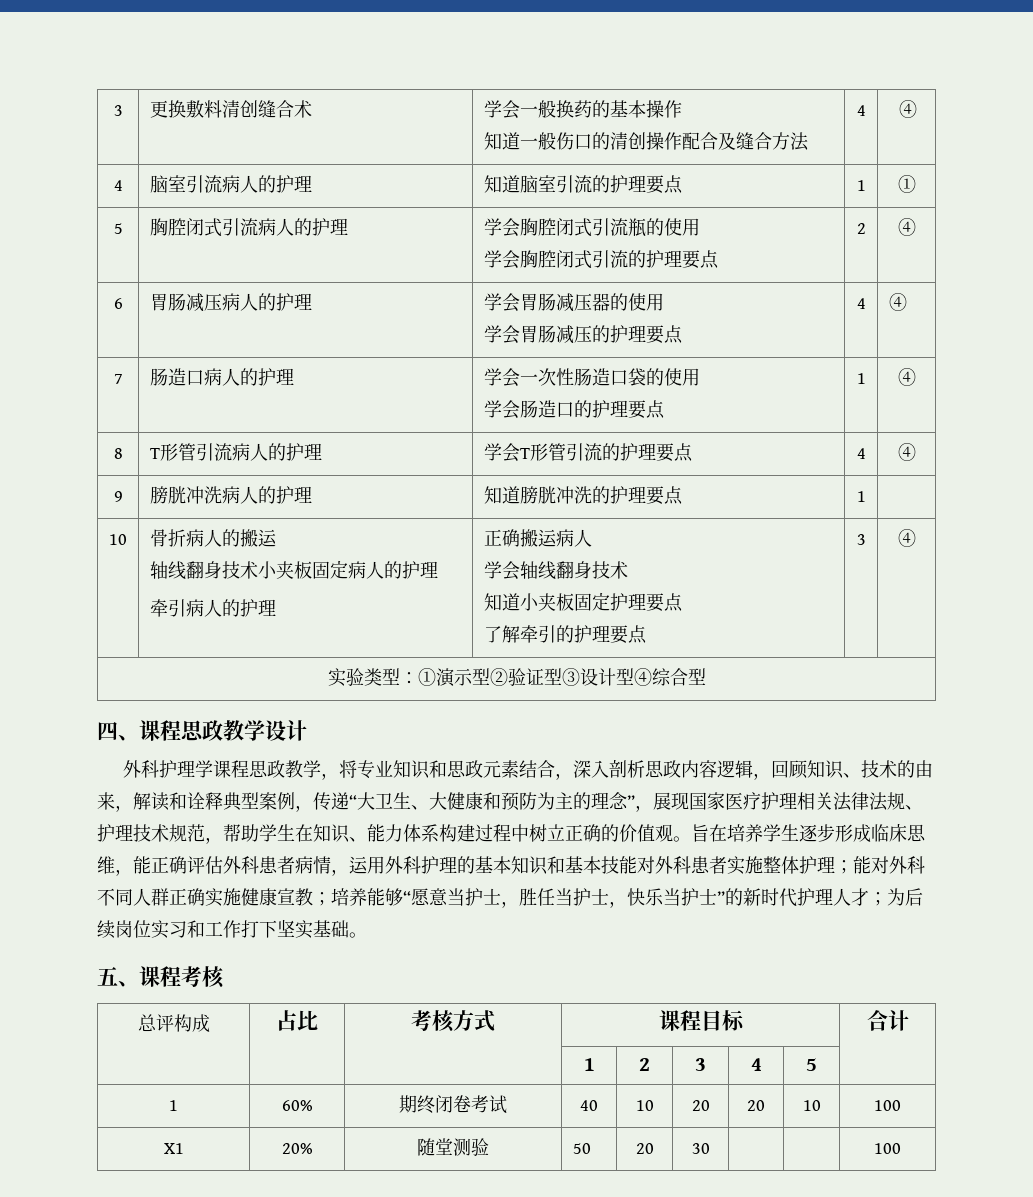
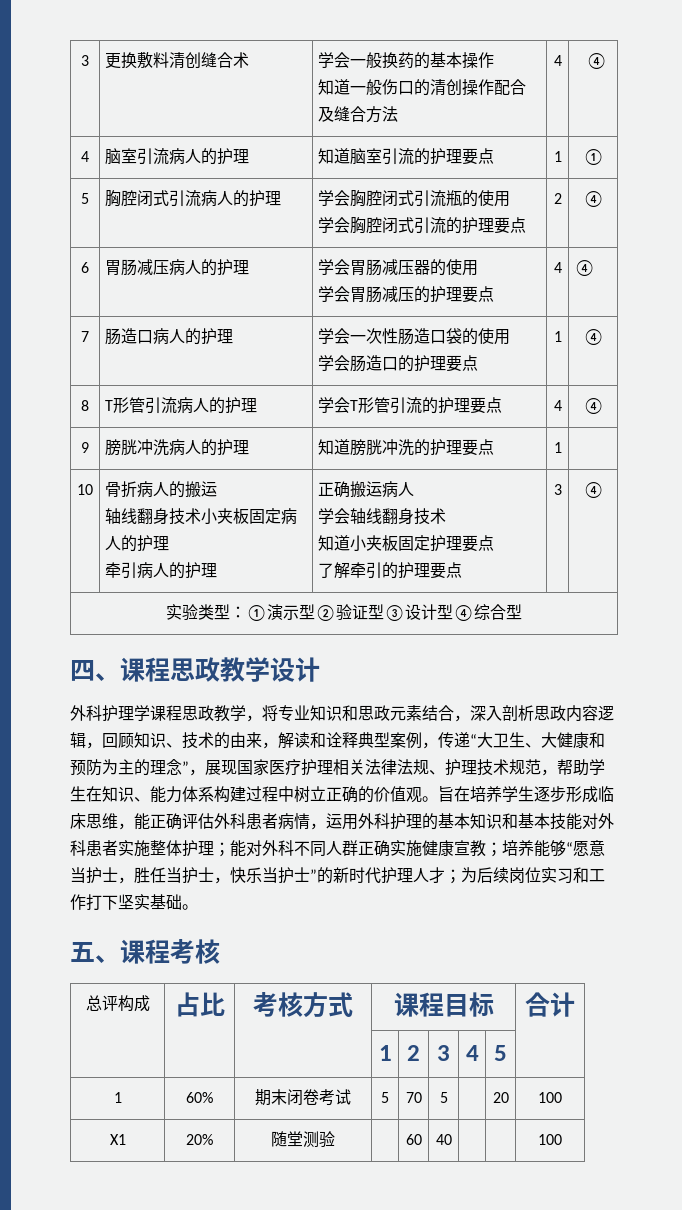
[417,1095,435,1114] 终 -> [271,1089,287,1105] 末
[580,1100,598,1111] [635,1100,654,1111] [691,1100,710,1111] [747,1100,765,1111] [802,1100,821,1111] 40 | 10 | 20 | 20 | 10 -> [381,1092,389,1103] [405,1092,422,1103] [439,1092,448,1103] [492,1092,509,1103] 5 | 70 | 5 | | 20
[572,1143,591,1154] [635,1143,654,1154] [691,1143,710,1154] 50 | 20 | 30 -> [405,1134,422,1145] [435,1134,452,1145] | 60 | 40

